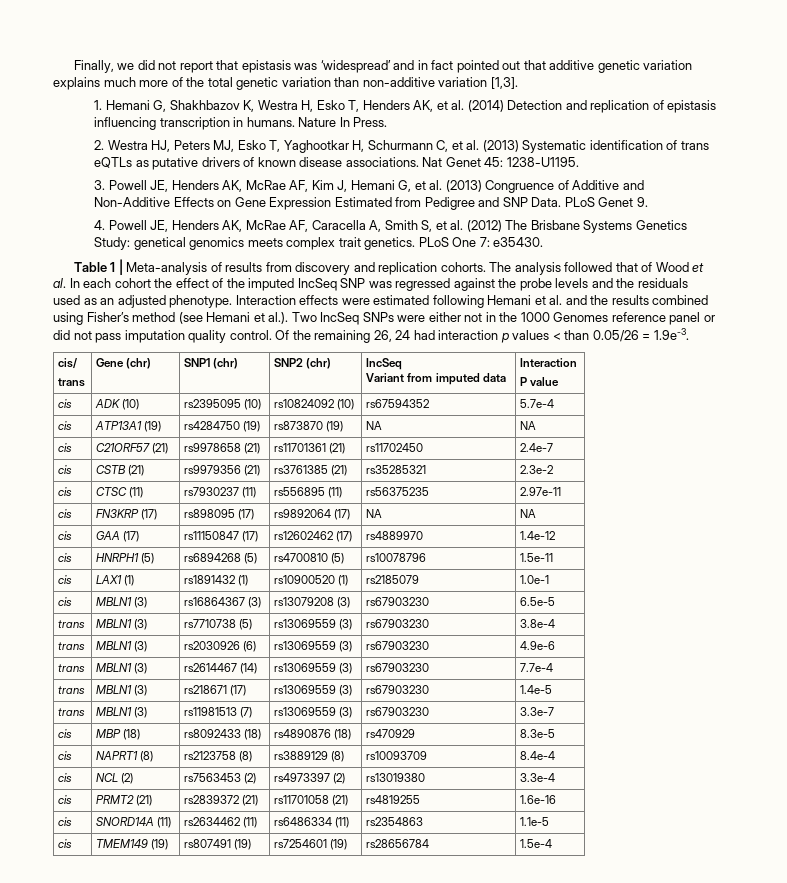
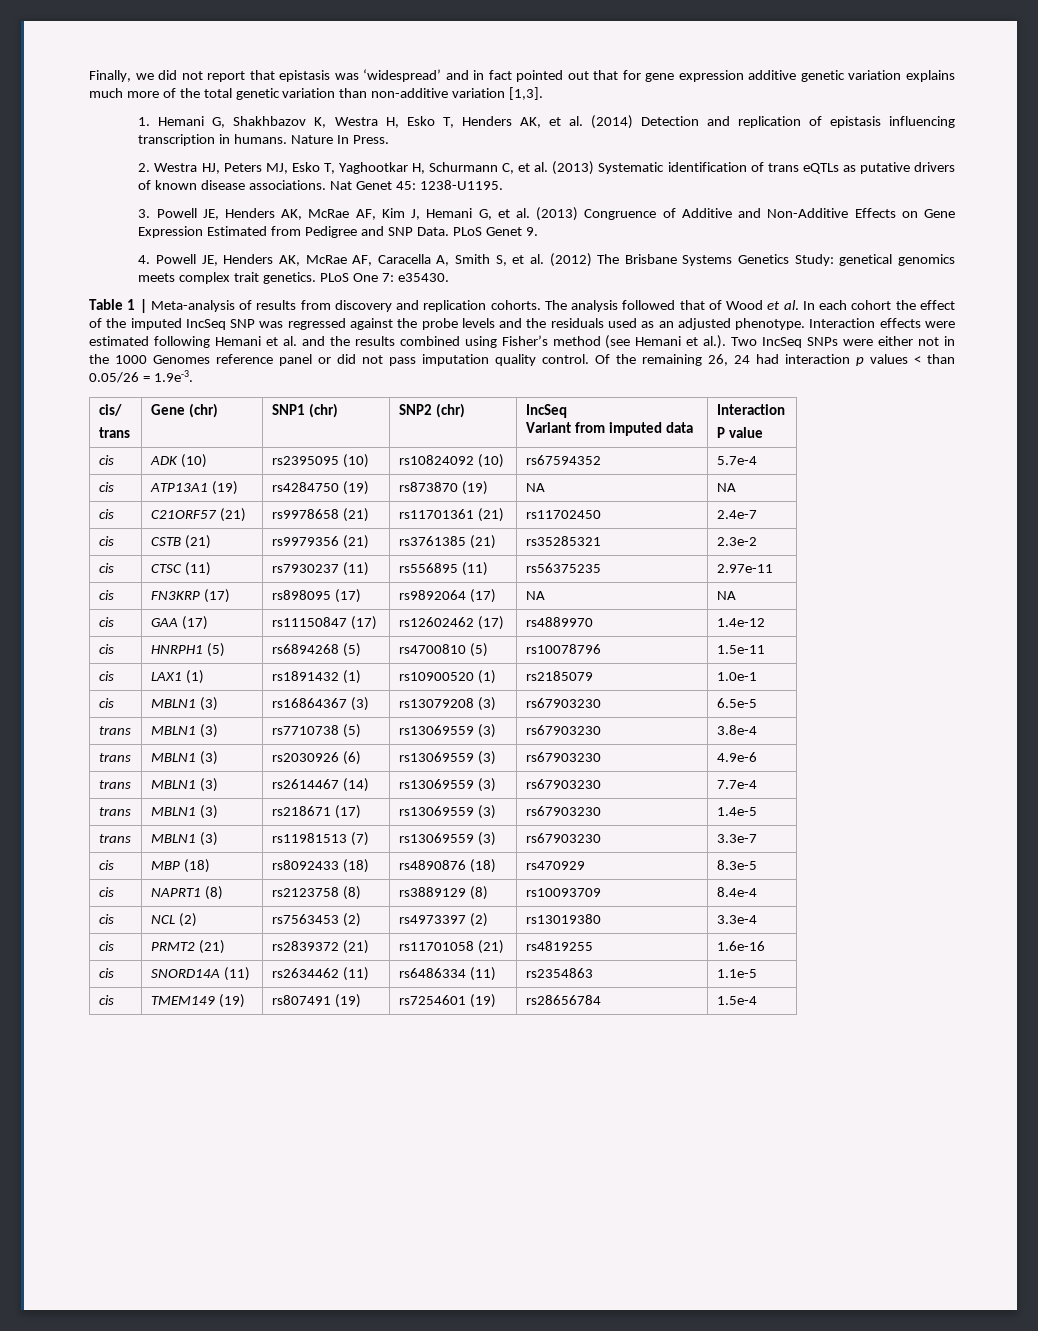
(546, 65) none -> [622,70,744,82] for gene expression

